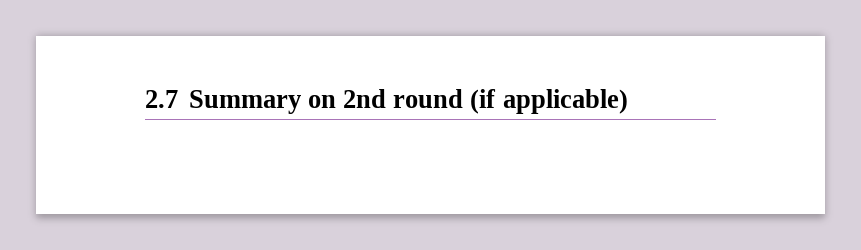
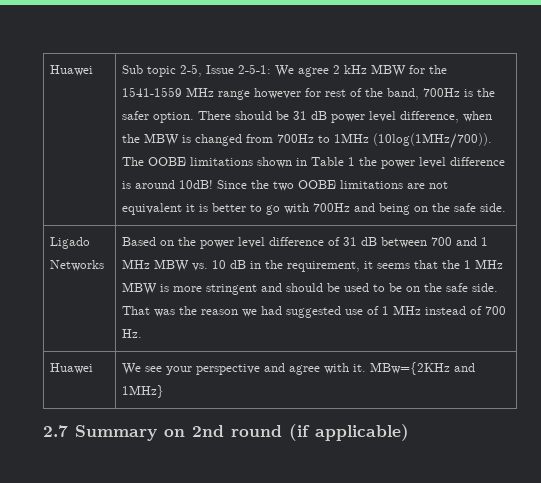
(145, 99) none -> [50,65,94,76] [122,64,448,77] [122,87,496,100] [122,111,493,123] [122,133,493,149] [122,157,506,169] [122,180,449,191] [122,203,507,215] [50,237,91,249] [50,260,105,271] [122,237,489,249] [122,259,504,272] [122,282,499,295] [122,305,507,318] [122,329,143,338] [50,363,94,374] [122,362,476,375] [122,385,165,398] Huawei | Sub topic 2-5, Issue 2-5-1: We agree 2 kHz MBW for the 1541-1559 MHz range however for rest of the band, 700Hz is the safer option. There should be 31 dB power level difference, when the MBW is changed from 700Hz to 1MHz (10log(1MHz/700)). The OOBE limitations shown in Table 1 the power level difference is around 10dB! Since the two OOBE limitations are not equivalent it is better to go with 700Hz and being on the safe side. // Ligado Networks | Based on the power level difference of 31 dB between 700 and 1 MHz MBW vs. 10 dB in the requirement, it seems that the 1 MHz MBW is more stringent and should be used to be on the safe side. That was the reason we had suggested use of 1 MHz instead of 700 Hz. // Huawei | We see your perspective and agree with it. MBw={2KHz and 1MHz} //

